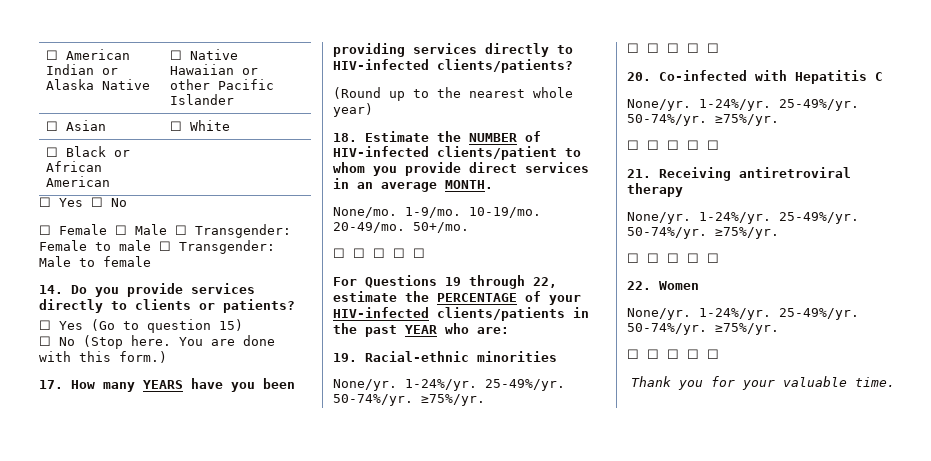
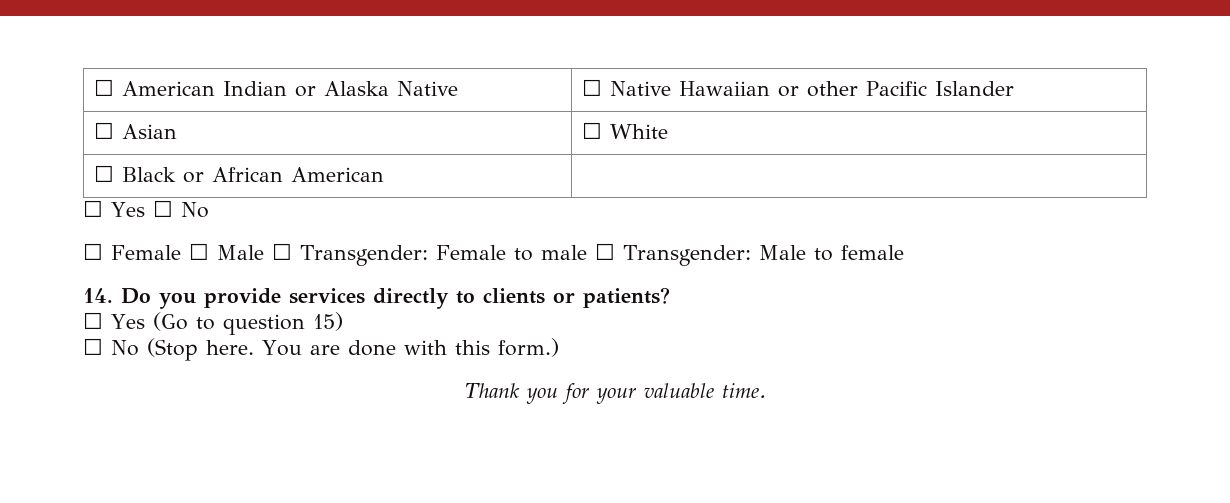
[39,378,295,392] [333,43,573,57] [333,59,573,73] [333,87,573,101] [333,103,373,117] [333,131,541,142] [333,146,581,160] [333,162,589,176] [333,178,493,192] [333,207,541,218] [333,222,469,233] [333,248,425,258] [333,275,557,289] [333,291,581,305] [333,307,589,321] [333,323,509,337] [333,351,557,362] [333,379,565,391] [333,394,485,406] [627,43,719,53] [627,70,883,84] [627,99,859,111] [627,114,779,126] [627,140,719,150] [627,167,851,181] [627,183,683,197] [627,212,859,224] [627,227,779,239] [627,253,719,263] [627,281,699,290] [627,308,859,320] [627,323,779,335] [627,349,719,359] // 17. How many YEARS have you been providing services directly to HIV-infected clients/patients? // (Round up to the nearest whole year) // 18. Estimate the NUMBER of HIV-infected clients/patient to whom you provide direct services in an average MONTH. // None/mo. 1-9/mo. 10-19/mo. 20-49/mo. 50+/mo. // ☐ ☐ ☐ ☐ ☐ // For Questions 19 through 22, estimate the PERCENTAGE of your HIV-infected clients/patients in the past YEAR who are: // 19. Racial-ethnic minorities // None/yr. 1-24%/yr. 25-49%/yr. 50-74%/yr. ≥75%/yr. // ☐ ☐ ☐ ☐ ☐ // 20. Co-infected with Hepatitis C // None/yr. 1-24%/yr. 25-49%/yr. 50-74%/yr. ≥75%/yr. // ☐ ☐ ☐ ☐ ☐ // 21. Receiving antiretroviral therapy // None/yr. 1-24%/yr. 25-49%/yr. 50-74%/yr. ≥75%/yr. // ☐ ☐ ☐ ☐ ☐ // 22. Women // None/yr. 1-24%/yr. 25-49%/yr. 50-74%/yr. ≥75%/yr. // ☐ ☐ ☐ ☐ ☐ -> (559, 347) none

